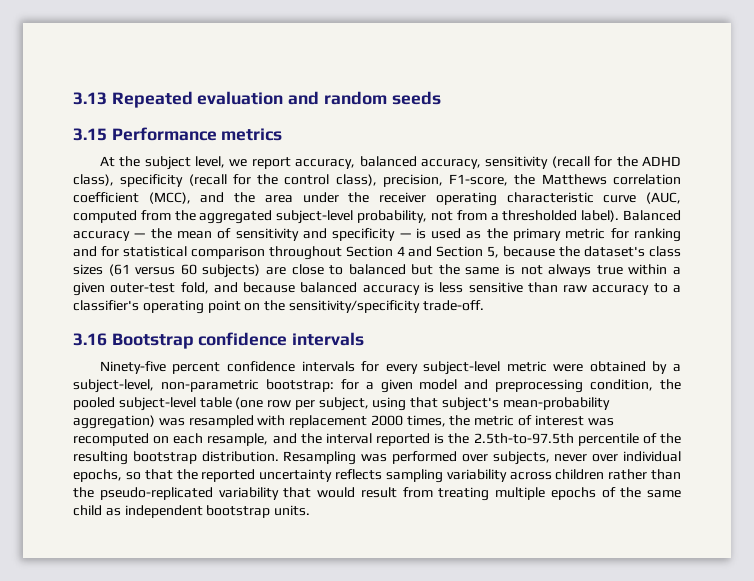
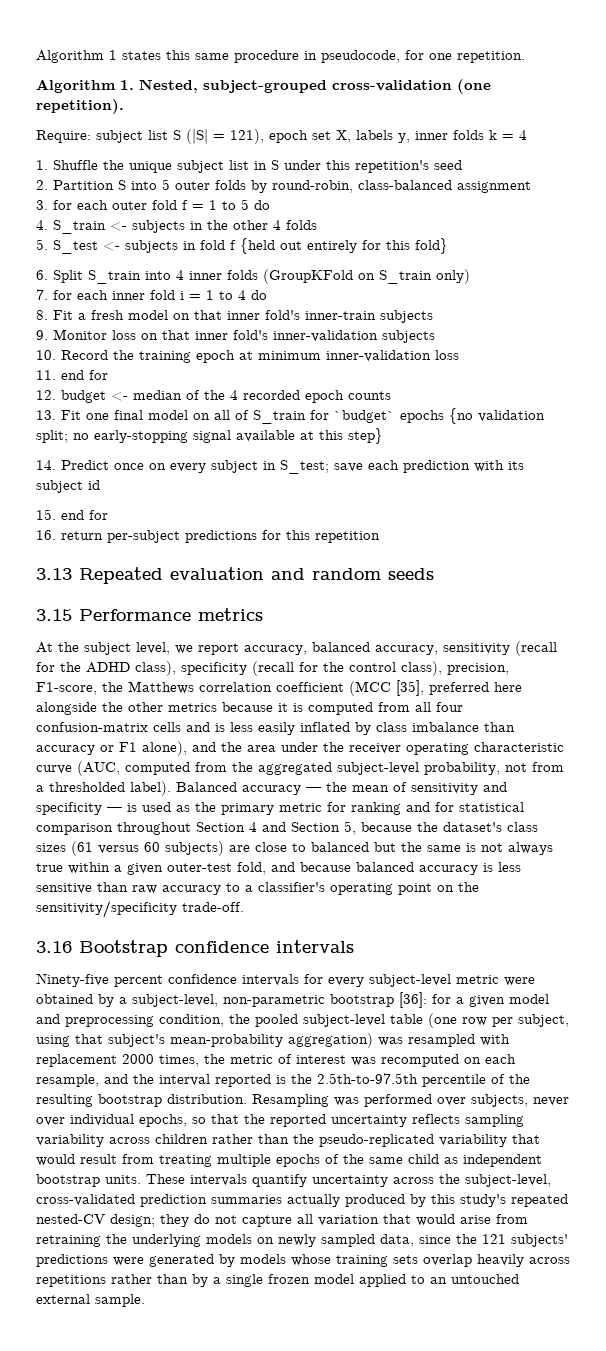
(73, 98) none -> [36,50,525,63] [36,79,491,94] [36,99,124,114] [36,128,527,144] [36,160,462,173] [36,179,531,193] [36,199,270,210] [36,220,317,234] [36,238,448,254] [36,269,470,284] [36,289,267,300] [36,310,433,323] [36,329,435,343] [36,350,459,363] [36,370,108,380] [36,390,391,403] [36,408,545,424] [36,428,383,444] [36,460,524,474] [36,480,100,493] [36,509,108,520] [36,530,380,543] Algorithm 1 states this same procedure in pseudocode, for one repetition. // Algorithm 1. Nested, subject-grouped cross-validation (one repetition). // Require: subject list S (|S| = 121), epoch set X, labels y, inner folds k = 4 // 1. Shuffle the unique subject list in S under this repetition's seed // 2. Partition S into 5 outer folds by round-robin, class-balanced assignment // 3. for each outer fold f = 1 to 5 do // 4. S_train <- subjects in the other 4 folds // 5. S_test <- subjects in fold f {held out entirely for this fold} // 6. Split S_train into 4 inner folds (GroupKFold on S_train only) // 7. for each inner fold i = 1 to 4 do // 8. Fit a fresh model on that inner fold's inner-train subjects // 9. Monitor loss on that inner fold's inner-validation subjects // 10. Record the training epoch at minimum inner-validation loss // 11. end for // 12. budget <- median of the 4 recorded epoch counts // 13. Fit one final model on all of S_train for `budget` epochs {no validation split; no early-stopping signal available at this step} // 14. Predict once on every subject in S_test; save each prediction with its subject id // 15. end for // 16. return per-subject predictions for this repetition //
[148,192,191,204] (MCC), -> [349,680,522,696] [36,702,463,715] [36,722,515,735] [36,741,187,756] (MCC [35], preferred here alongside the other metrics because it is computed from all four confusion-matrix cells and is less easily inflated by class imbalance than accuracy or F1 alone),
[265,379,334,392] bootstrap: -> [330,992,427,1008] bootstrap [36]:
(311, 510) none -> [146,1174,551,1187] [36,1194,568,1207] [36,1214,528,1227] [36,1234,568,1247] [36,1254,570,1267] [36,1274,519,1287] [36,1294,145,1307] These intervals quantify uncertainty across the subject-level, cross-validated prediction summaries actually produced by this study's repeated nested-CV design; they do not capture all variation that would arise from retraining the underlying models on newly sampled data, since the 121 subjects' predictions were generated by models whose training sets overlap heavily across repetitions rather than by a single frozen model applied to an untouched external sample.

